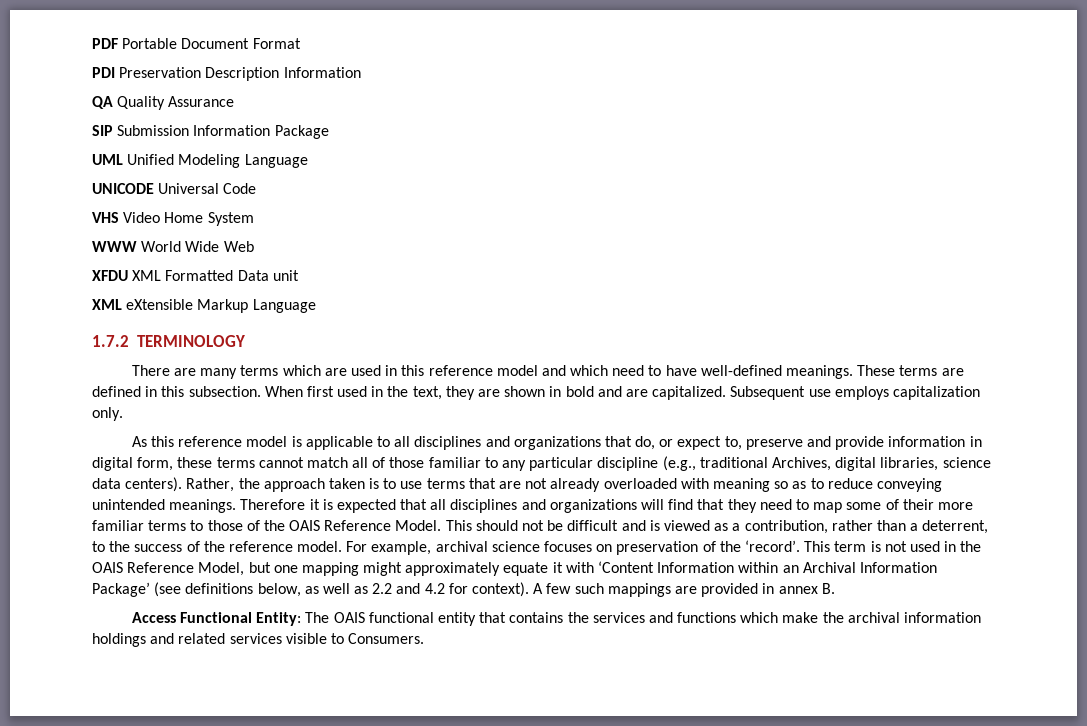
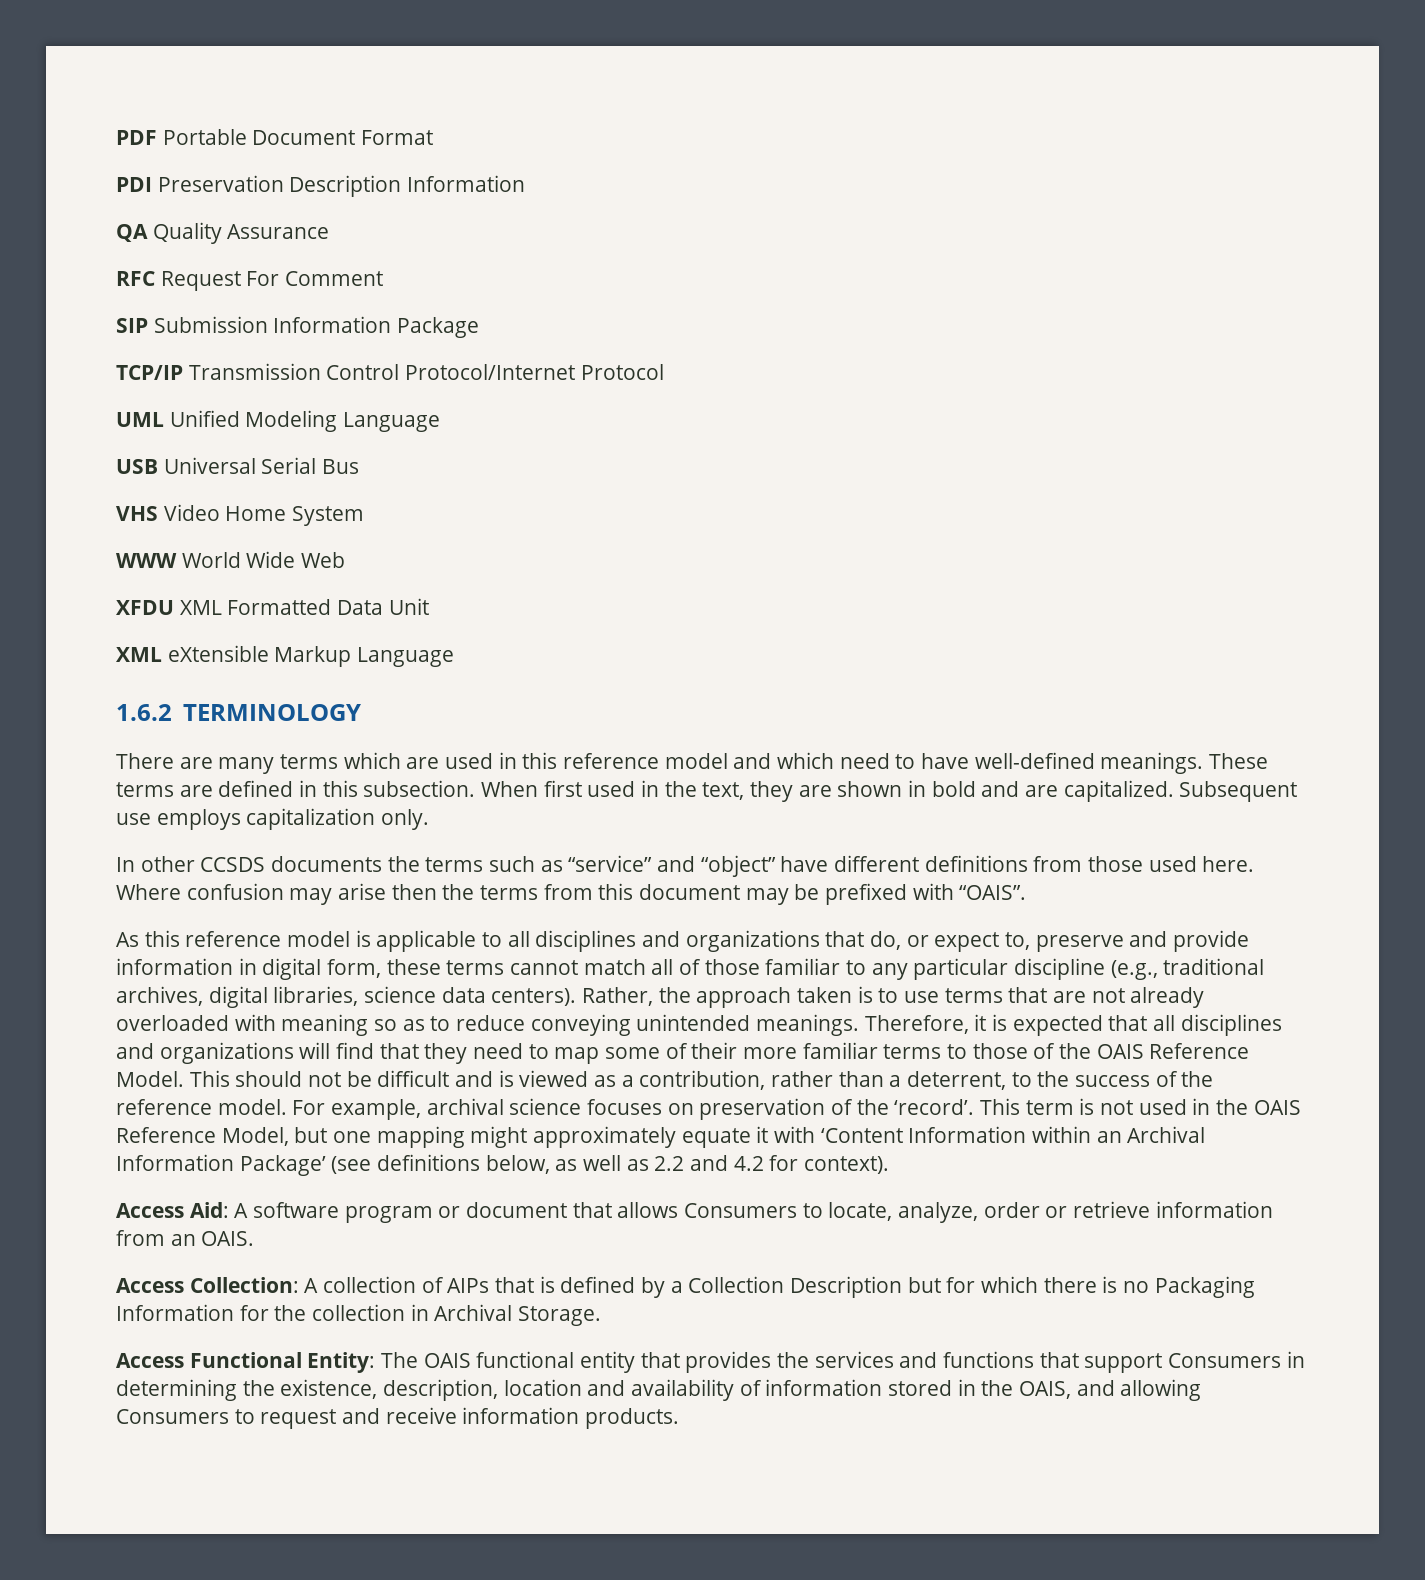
(235, 101) none -> [116,271,384,291] // RFC Request For Comment
(329, 132) none -> [116,363,664,380] // TCP/IP Transmission Control Protocol/Internet Protocol
[92,183,257,194] UNICODE Universal Code -> [116,457,360,474] USB Universal Serial Bus
[272,270,299,281] unit -> [388,598,429,615] Unit
[92,335,129,347] 1.7.2 -> [116,704,172,721] 1.6.2
(123, 414) none -> [116,855,1255,877] [116,883,1027,905] // In other CCSDS documents the terms such as “service” and “object” have different definitions from those used here. Where confusion may arise then the terms from this document may be prefixed with “OAIS”.
[771,457,831,471] Archives, -> [116,986,203,1006] archives,
[240,499,306,510] Therefore -> [864,1015,969,1034] Therefore,
[533,583,835,597] A few such mappings are provided in annex B. -> [116,1201,1273,1223] [116,1230,255,1246] [116,1276,1255,1298] [116,1304,602,1326] // Access Aid: A software program or document that allows Consumers to locate, analyze, order or retrieve information from an OAIS. // Access Collection: A collection of AIPs that is defined by a Collection Description but for which there is no Packaging Information for the collection in Archival Storage.
[509,612,564,623] contains -> [685,1351,772,1373] provides
[740,612,982,623] [92,633,425,647] which make the archival information holdings and related services visible to Consumers. -> [1039,1351,1305,1373] [116,1379,1202,1401] [116,1407,680,1429] that support Consumers in determining the existence, description, location and availability of information stored in the OAIS, and allowing Consumers to request and receive information products.

